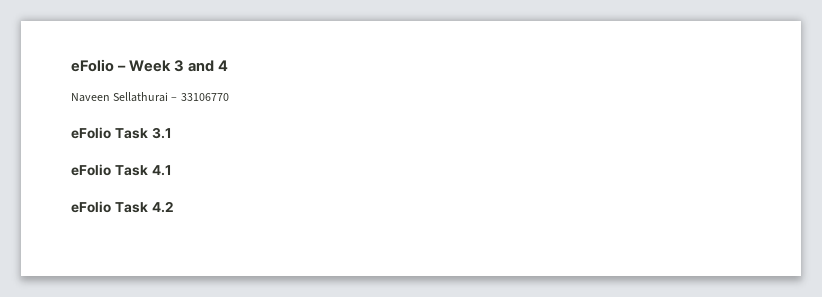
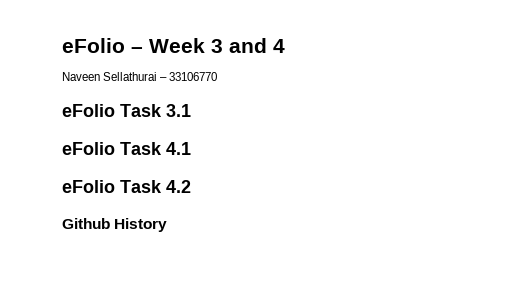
(174, 207) none -> [62,218,168,232] // Github History

